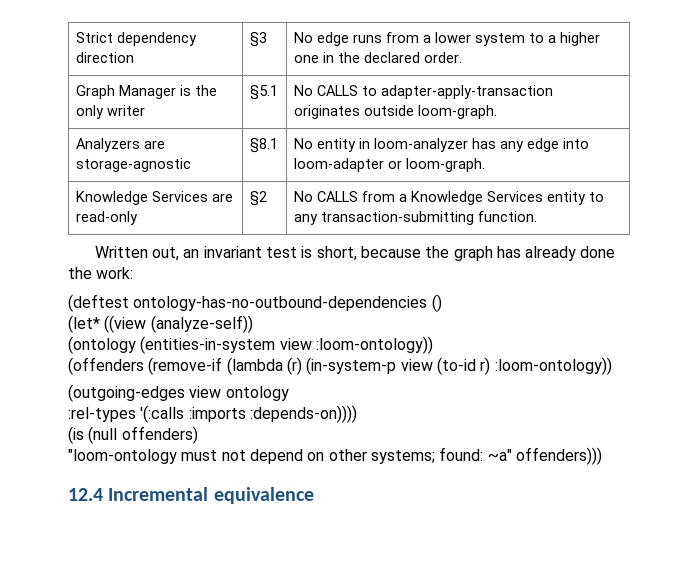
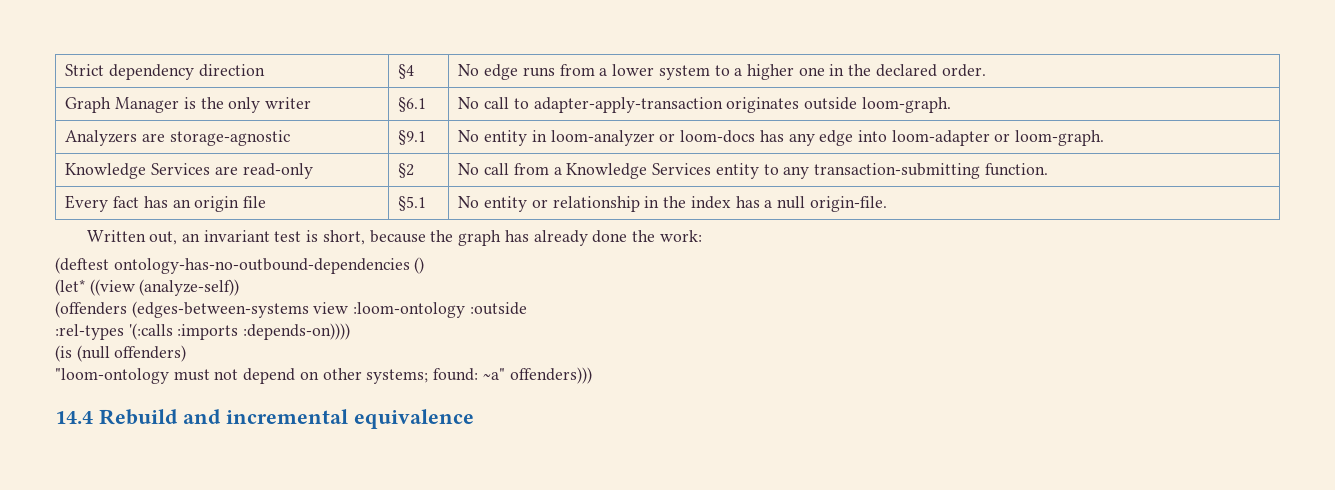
[249,32,267,47] §3 -> [398,64,415,79] §4
[249,85,278,100] [293,85,358,96] §5.1 | No CALLS -> [398,97,427,112] [458,97,510,109] §6.1 | No call
[249,138,278,153] §8.1 -> [398,130,427,145] §9.1
(468, 145) none -> [659,130,756,143] or loom-docs
[316,191,358,202] CALLS -> [484,163,510,175] call
(537, 216) none -> [65,195,267,212] [398,196,427,211] [458,196,887,212] // Every fact has an origin file | §5.1 | No entity or relationship in the index has a null origin-file.
[68,336,433,354] [68,357,612,375] [68,384,289,402] (ontology (entities-in-system view :loom-ontology)) // (offenders (remove-if (lambda (r) (in-system-p view (to-id r) :loom-ontology)) // (outgoing-edges view ontology -> [55,301,527,318] (offenders (edges-between-systems view :loom-ontology :outside
[68,487,209,501] 12.4 Incremental -> [55,409,348,425] 14.4 Rebuild and incremental

